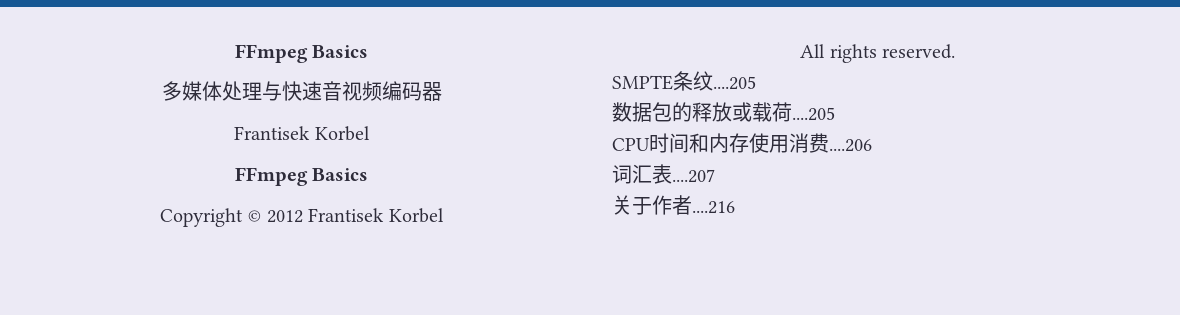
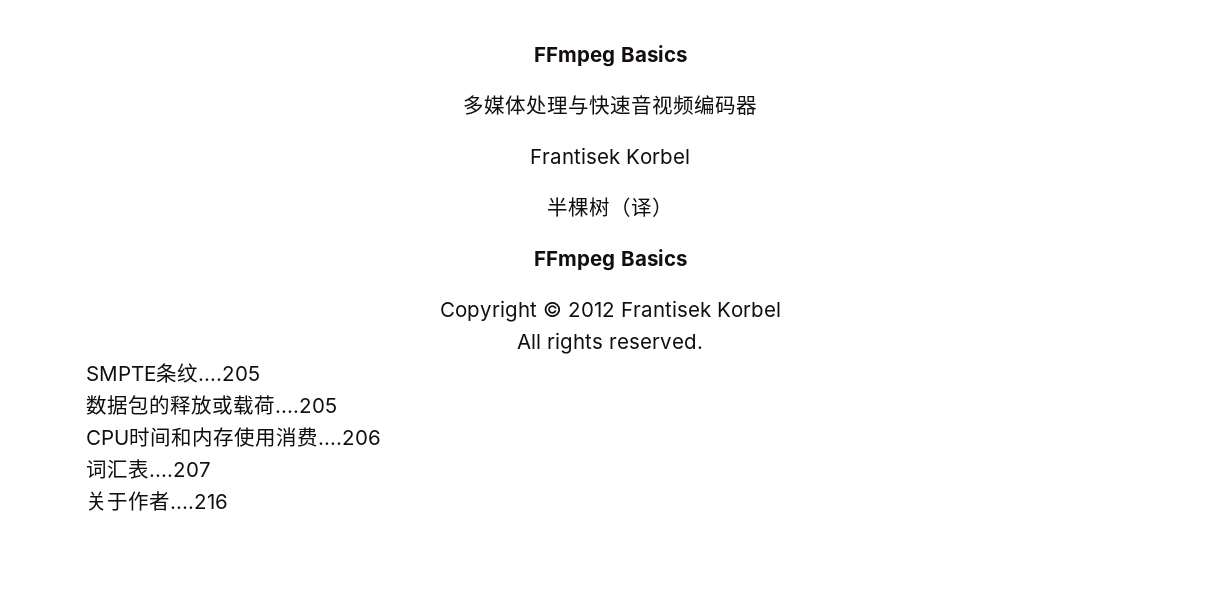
(370, 133) none -> [547,197,673,217] // 半棵树（译）

